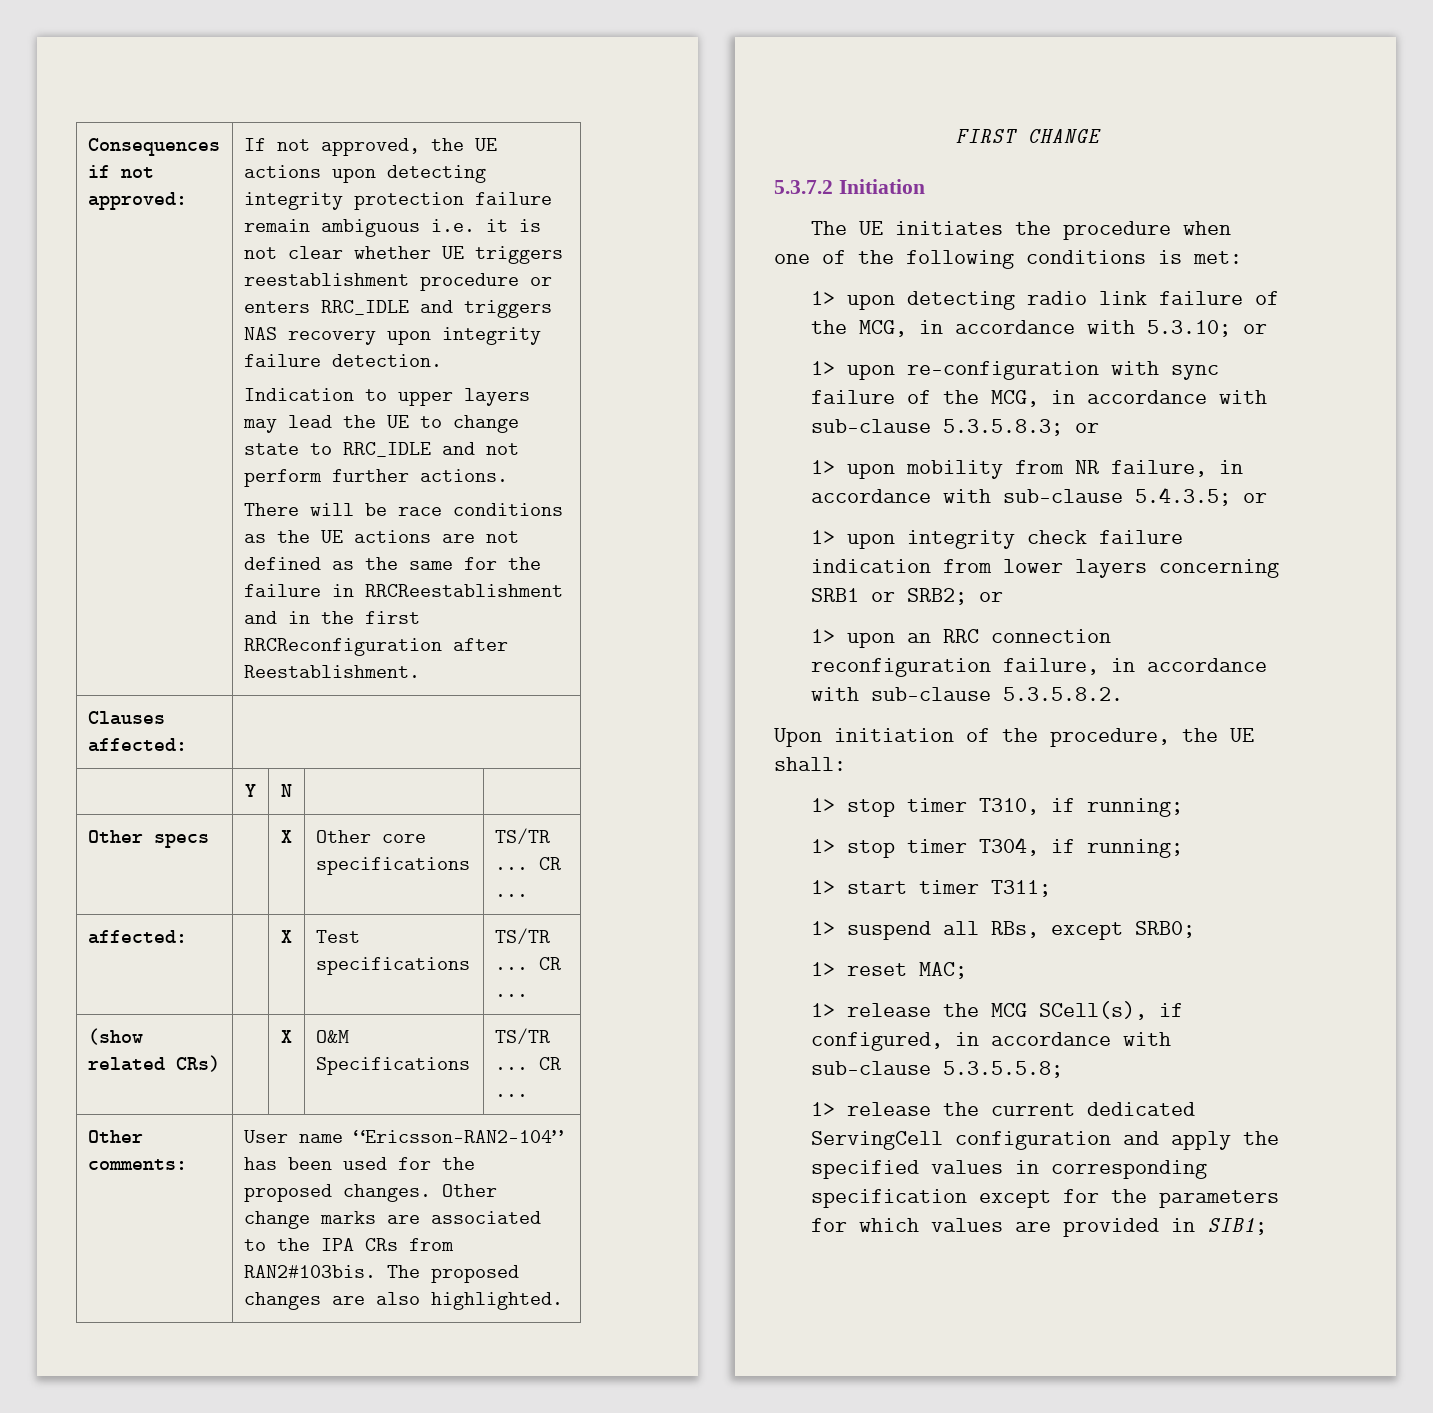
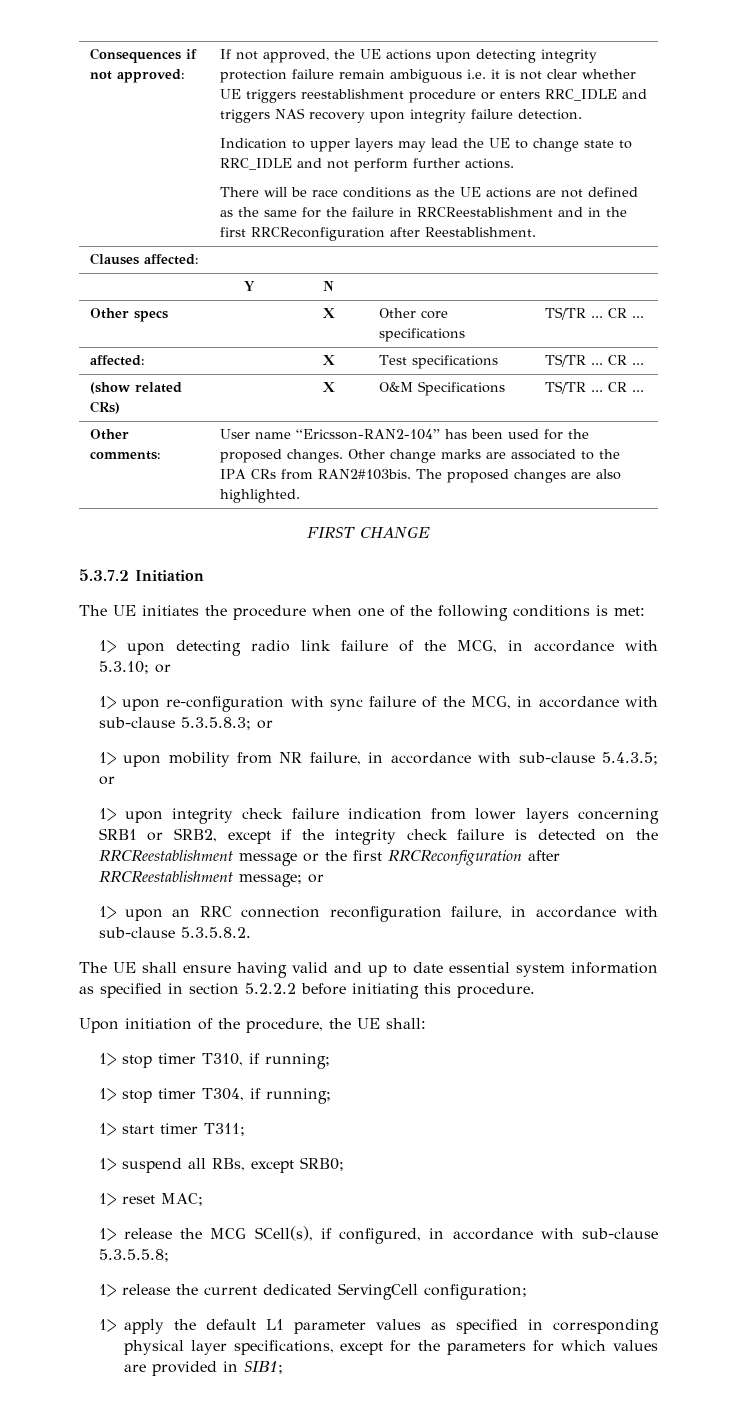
[906,588,967,605] SRB2; -> [174,828,658,845] [98,850,560,866] [98,871,302,887] SRB2, except if the integrity check failure is detected on the RRCReestablishment message or the first RRCReconfiguration after RRCReestablishment message;
(1123, 694) none -> [79,962,658,978] [79,983,535,999] // The UE shall ensure having valid and up to date essential system information as specified in section 5.2.2.2 before initiating this procedure.
[954,1131,1279,1150] [810,1160,1207,1179] [810,1189,967,1208] configuration and apply the specified values in corresponding specification -> [423,1284,527,1300] [98,1319,659,1335] [123,1340,334,1355] configuration; // 1> apply the default L1 parameter values as specified in corresponding physical layer specifications,

